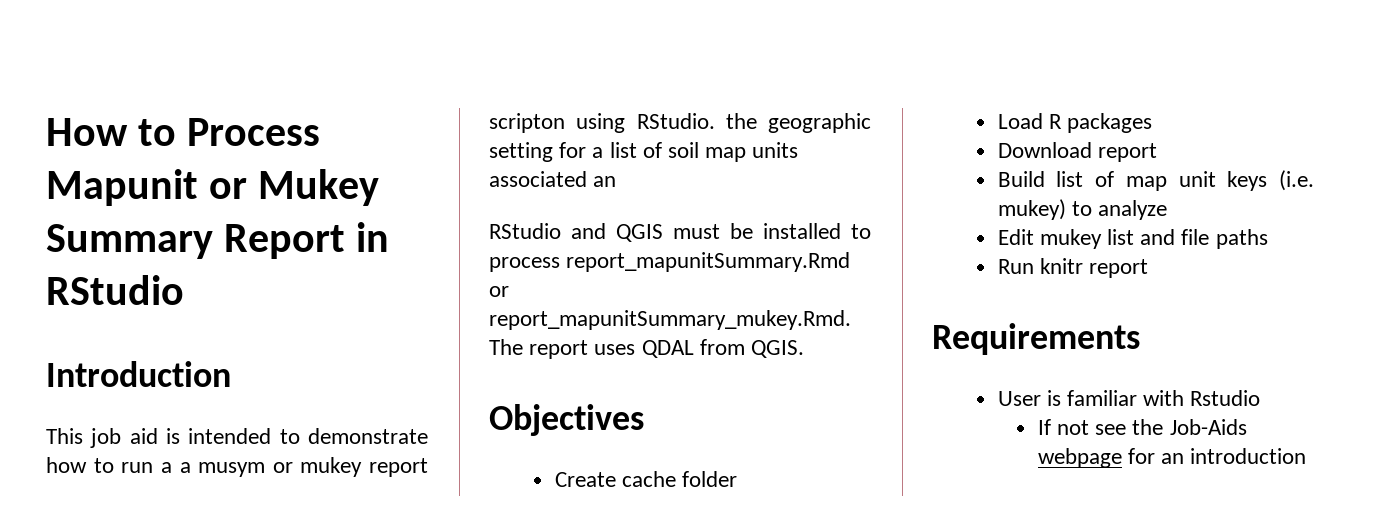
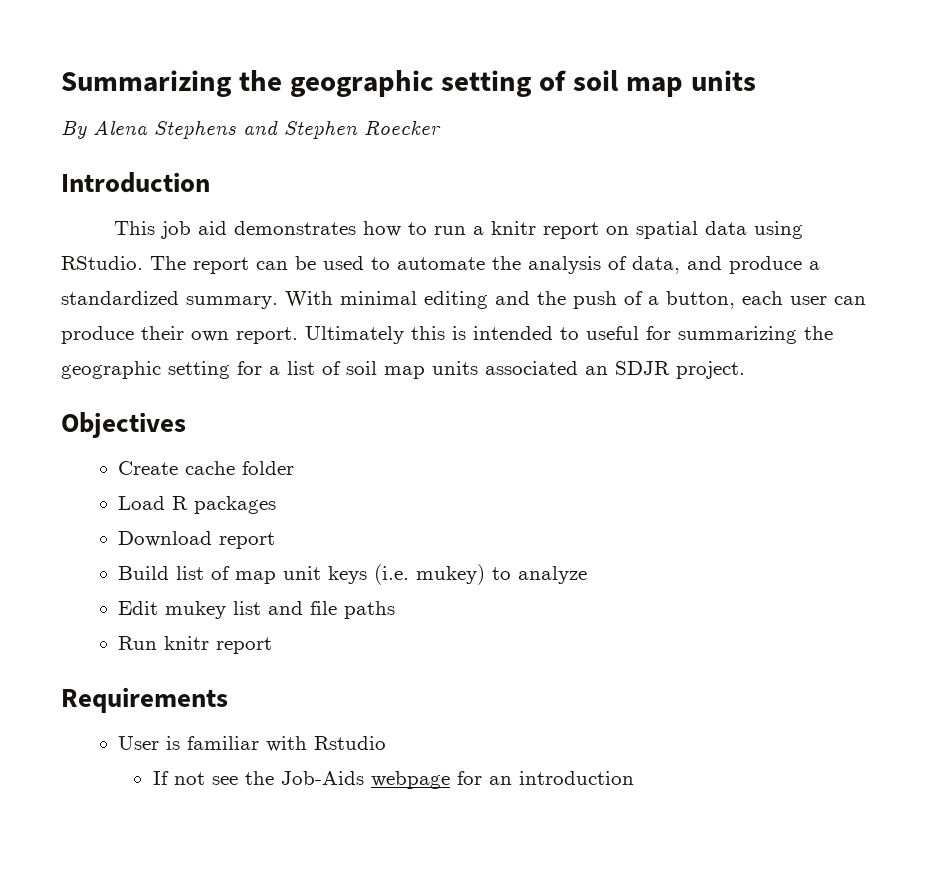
[46,118,321,146] [46,169,380,206] [46,222,390,259] [46,275,184,305] [46,361,231,387] [46,428,429,448] [46,457,428,477] [489,113,715,133] How to Process Mapunit or Mukey Summary Report in RStudio // Introduction // This job aid is intended to demonstrate how to run a a musym or mukey report scripton using RStudio. -> [61,70,756,97] [61,120,441,139] [61,172,210,193] [113,221,803,239] [61,256,820,274] [61,291,866,309] [61,326,797,344] Summarizing the geographic setting of soil map units // By Alena Stephens and Stephen Roecker // Introduction // This job aid demonstrates how to run a knitr report on spatial data using RStudio. The report can be used to automate the analysis of data, and produce a standardized summary. With minimal editing and the push of a button, each user can produce their own report. Ultimately this is intended to useful for summarizing
[489,223,871,242] [489,252,851,272] [489,286,509,297] [489,310,851,330] [489,339,805,359] // RStudio and QGIS must be installed to process report_mapunitSummary.Rmd or report_mapunitSummary_mukey.Rmd. The report uses QDAL from QGIS. -> [615,361,745,379] SDJR project.

